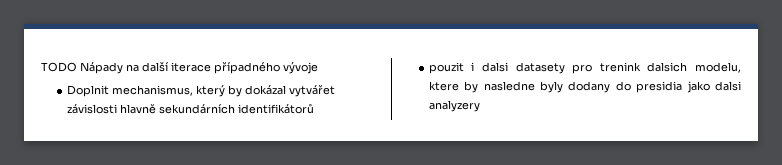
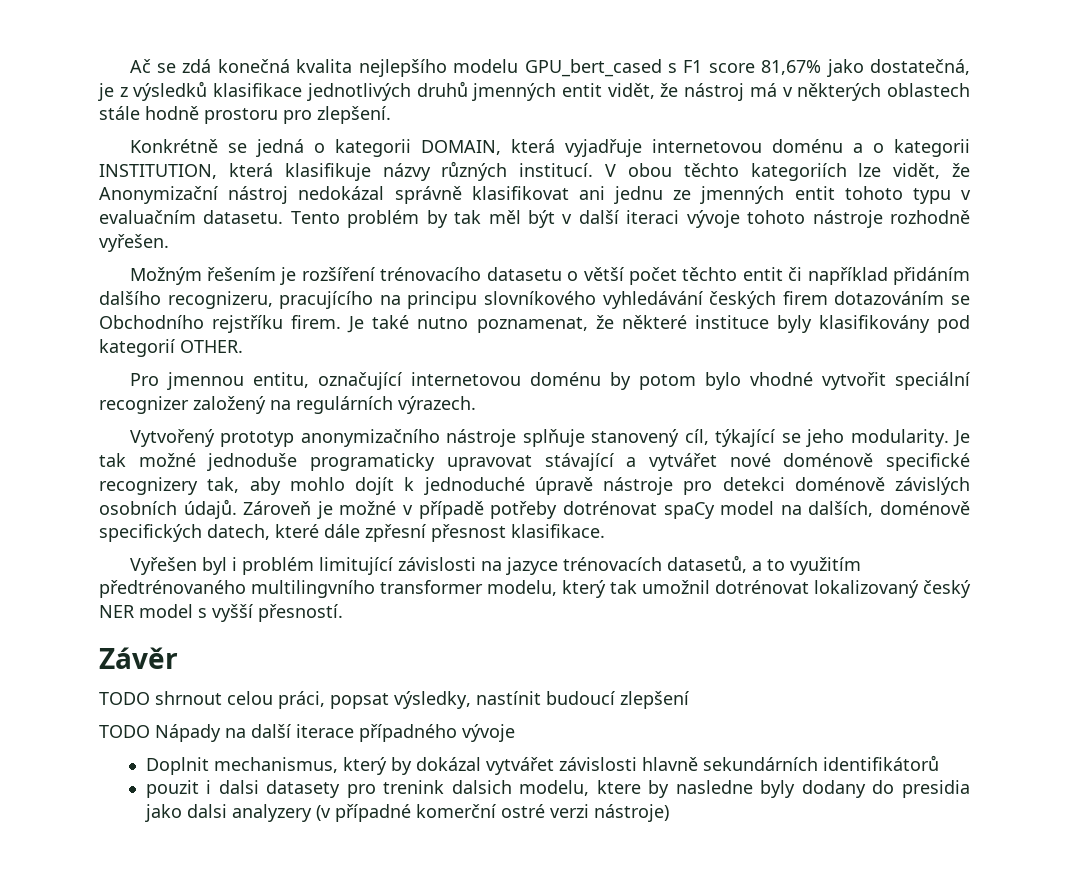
(41, 67) none -> [129,59,970,77] [98,81,970,101] [99,106,391,124] [129,139,970,157] [99,161,971,181] [99,186,971,204] [99,210,971,228] [99,234,169,252] [129,267,970,285] [99,291,971,309] [99,315,971,333] [99,339,243,357] [129,372,971,390] [99,396,476,414] [129,429,970,447] [99,453,971,471] [99,477,970,495] [99,499,971,519] [99,524,605,542] [129,555,861,575] [99,580,971,598] [99,604,343,622] [99,647,178,669] [99,691,689,709] Ač se zdá konečná kvalita nejlepšího modelu GPU_bert_cased s F1 score 81,67% jako dostatečná, je z výsledků klasifikace jednotlivých druhů jmenných entit vidět, že nástroj má v některých oblastech stále hodně prostoru pro zlepšení. // Konkrétně se jedná o kategorii DOMAIN, která vyjadřuje internetovou doménu a o kategorii INSTITUTION, která klasifikuje názvy různých institucí. V obou těchto kategoriích lze vidět, že Anonymizační nástroj nedokázal správně klasifikovat ani jednu ze jmenných entit tohoto typu v evaluačním datasetu. Tento problém by tak měl být v další iteraci vývoje tohoto nástroje rozhodně vyřešen. // Možným řešením je rozšíření trénovacího datasetu o větší počet těchto entit či například přidáním dalšího recognizeru, pracujícího na principu slovníkového vyhledávání českých firem dotazováním se Obchodního rejstříku firem. Je také nutno poznamenat, že některé instituce byly klasifikovány pod kategorií OTHER. // Pro jmennou entitu, označující internetovou doménu by potom bylo vhodné vytvořit speciální recognizer založený na regulárních výrazech. // Vytvořený prototyp anonymizačního nástroje splňuje stanovený cíl, týkající se jeho modularity. Je tak možné jednoduše programaticky upravovat stávající a vytvářet nové doménově specifické recognizery tak, aby mohlo dojít k jednoduché úpravě nástroje pro detekci doménově závislých osobních údajů. Zároveň je možné v případě potřeby dotrénovat spaCy model na dalších, doménově specifických datech, které dále zpřesní přesnost klasifikace. // Vyřešen byl i problém limitující závislosti na jazyce trénovacích datasetů, a to využitím předtrénovaného multilingvního transformer modelu, který tak umožnil dotrénovat lokalizovaný český NER model s vyšší přesností. // Závěr // TODO shrnout celou práci, popsat výsledky, nastínit budoucí zlepšení //
(480, 106) none -> [315,804,669,822] (v případné komerční ostré verzi nástroje)

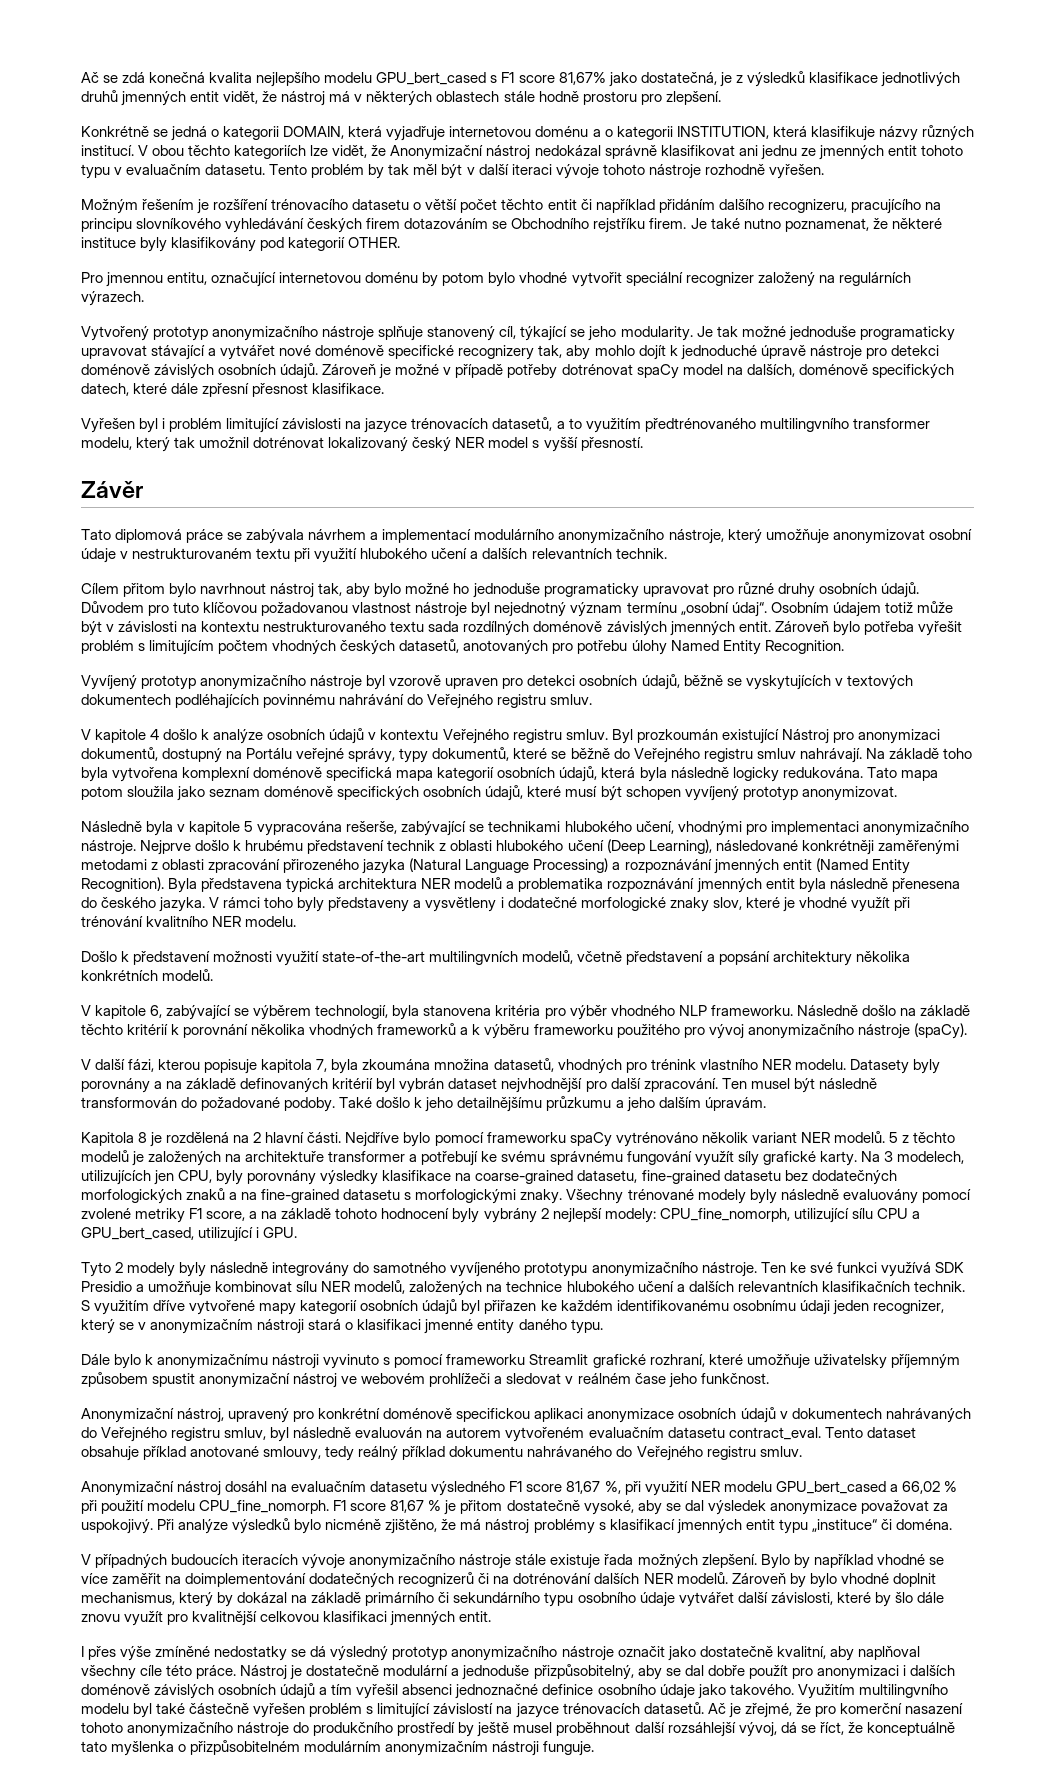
[99,691,689,709] [99,724,515,742] [145,755,939,775] [145,780,970,798] [144,804,669,822] TODO shrnout celou práci, popsat výsledky, nastínit budoucí zlepšení // TODO Nápady na další iterace případného vývoje // Doplnit mechanismus, který by dokázal vytvářet závislosti hlavně sekundárních identifikátorů // pouzit i dalsi datasety pro trenink dalsich modelu, ktere by nasledne byly dodany do presidia jako dalsi analyzery (v případné komerční ostré verzi nástroje) -> [81,529,972,544] [81,548,667,563] [81,582,919,598] [81,601,953,617] [81,621,962,636] [81,639,844,655] [81,674,913,690] [81,694,593,709] [81,728,940,744] [81,747,972,763] [81,766,938,782] [81,785,897,801] [81,821,969,836] [81,839,959,855] [81,858,910,874] [81,877,960,893] [81,897,910,912] [81,916,297,927] [81,950,910,966] [81,969,214,981] [81,1005,970,1020] [81,1023,967,1039] [81,1058,940,1074] [81,1078,877,1093] [81,1096,766,1112] [81,1131,955,1147] [81,1150,964,1166] [81,1170,897,1185] [81,1188,971,1204] [81,1208,920,1223] [81,1227,298,1242] [81,1262,964,1277] [81,1280,965,1296] [81,1299,944,1315] [81,1319,603,1334] [81,1354,960,1369] [81,1372,769,1388] [81,1407,971,1423] [81,1427,916,1442] [81,1446,802,1461] [81,1481,957,1496] [81,1500,948,1515] [81,1518,952,1534] [81,1554,944,1569] [81,1572,936,1588] [81,1592,944,1607] [81,1611,492,1626] [81,1646,920,1661] [81,1664,955,1680] [81,1683,948,1699] [81,1702,963,1718] [81,1722,955,1737] [81,1740,595,1756] Tato diplomová práce se zabývala návrhem a implementací modulárního anonymizačního nástroje, který umožňuje anonymizovat osobní údaje v nestrukturovaném textu při využití hlubokého učení a dalších relevantních technik. // Cílem přitom bylo navrhnout nástroj tak, aby bylo možné ho jednoduše programaticky upravovat pro různé druhy osobních údajů. Důvodem pro tuto klíčovou požadovanou vlastnost nástroje byl nejednotný význam termínu „osobní údaj“. Osobním údajem totiž může být v závislosti na kontextu nestrukturovaného textu sada rozdílných doménově závislých jmenných entit. Zároveň bylo potřeba vyřešit problém s limitujícím počtem vhodných českých datasetů, anotovaných pro potřebu úlohy Named Entity Recognition. // Vyvíjený prototyp anonymizačního nástroje byl vzorově upraven pro detekci osobních údajů, běžně se vyskytujících v textových dokumentech podléhajících povinnému nahrávání do Veřejného registru smluv. // V kapitole 4 došlo k analýze osobních údajů v kontextu Veřejného registru smluv. Byl prozkoumán existující Nástroj pro anonymizaci dokumentů, dostupný na Portálu veřejné správy, typy dokumentů, které se běžně do Veřejného registru smluv nahrávají. Na základě toho byla vytvořena komplexní doménově specifická mapa kategorií osobních údajů, která byla následně logicky redukována. Tato mapa potom sloužila jako seznam doménově specifických osobních údajů, které musí být schopen vyvíjený prototyp anonymizovat. // Následně byla v kapitole 5 vypracována rešerše, zabývající se technikami hlubokého učení, vhodnými pro implementaci anonymizačního nástroje. Nejprve došlo k hrubému představení technik z oblasti hlubokého učení (Deep Learning), následované konkrétněji zaměřenými metodami z oblasti zpracování přirozeného jazyka (Natural Language Processing) a rozpoznávání jmenných entit (Named Entity Recognition). Byla představena typická architektura NER modelů a problematika rozpoznávání jmenných entit byla následně přenesena do českého jazyka. V rámci toho byly představeny a vysvětleny i dodatečné morfologické znaky slov, které je vhodné využít při trénování kvalitního NER modelu. // Došlo k představení možnosti využití state-of-the-art multilingvních modelů, včetně představení a popsání architektury několika konkrétních modelů. // V kapitole 6, zabývající se výběrem technologií, byla stanovena kritéria pro výběr vhodného NLP frameworku. Následně došlo na základě těchto kritérií k porovnání několika vhodných frameworků a k výběru frameworku použitého pro vývoj anonymizačního nástroje (spaCy). // V další fázi, kterou popisuje kapitola 7, byla zkoumána množina datasetů, vhodných pro trénink vlastního NER modelu. Datasety byly porovnány a na základě definovaných kritérií byl vybrán dataset nejvhodnější pro další zpracování. Ten musel být následně transformován do požadované podoby. Také došlo k jeho detailnějšímu průzkumu a jeho dalším úpravám. // Kapitola 8 je rozdělená na 2 hlavní části. Nejdříve bylo pomocí frameworku spaCy vytrénováno několik variant NER modelů. 5 z těchto modelů je založených na architektuře transformer a potřebují ke svému správnému fungování využít síly grafické karty. Na 3 modelech, utilizujících jen CPU, byly porovnány výsledky klasifikace na coarse-grained datasetu, fine-grained datasetu bez dodatečných morfologických znaků a na fine-grained datasetu s morfologickými znaky. Všechny trénované modely byly následně evaluovány pomocí zvolené metriky F1 score, a na základě tohoto hodnocení byly vybrány 2 nejlepší modely: CPU_fine_nomorph, utilizující sílu CPU a GPU_bert_cased, utilizující i GPU. // Tyto 2 modely byly následně integrovány do samotného vyvíjeného prototypu anonymizačního nástroje. Ten ke své funkci využívá SDK Presidio a umožňuje kombinovat sílu NER modelů, založených na technice hlubokého učení a dalších relevantních klasifikačních technik. S využitím dříve vytvořené mapy kategorií osobních údajů byl přiřazen ke každém identifikovanému osobnímu údaji jeden recognizer, který se v anonymizačním nástroji stará o klasifikaci jmenné entity daného typu. // Dále bylo k anonymizačnímu nástroji vyvinuto s pomocí frameworku Streamlit grafické rozhraní, které umožňuje uživatelsky příjemným způsobem spustit anonymizační nástroj ve webovém prohlížeči a sledovat v reálném čase jeho funkčnost. // Anonymizační nástroj, upravený pro konkrétní doménově specifickou aplikaci anonymizace osobních údajů v dokumentech nahrávaných do Veřejného registru smluv, byl následně evaluován na autorem vytvořeném evaluačním datasetu contract_eval. Tento dataset obsahuje příklad anotované smlouvy, tedy reálný příklad dokumentu nahrávaného do Veřejného registru smluv. // Anonymizační nástroj dosáhl na evaluačním datasetu výsledného F1 score 81,67 %, při využití NER modelu GPU_bert_cased a 66,02 % při použití modelu CPU_fine_nomorph. F1 score 81,67 % je přitom dostatečně vysoké, aby se dal výsledek anonymizace považovat za uspokojivý. Při analýze výsledků bylo nicméně zjištěno, že má nástroj problémy s klasifikací jmenných entit typu „instituce“ či doména. // V případných budoucích iteracích vývoje anonymizačního nástroje stále existuje řada možných zlepšení. Bylo by například vhodné se více zaměřit na doimplementování dodatečných recognizerů či na dotrénování dalších NER modelů. Zároveň by bylo vhodné doplnit mechanismus, který by dokázal na základě primárního či sekundárního typu osobního údaje vytvářet další závislosti, které by šlo dále znovu využít pro kvalitnější celkovou klasifikaci jmenných entit. // I přes výše zmíněné nedostatky se dá výsledný prototyp anonymizačního nástroje označit jako dostatečně kvalitní, aby naplňoval všechny cíle této práce. Nástroj je dostatečně modulární a jednoduše přizpůsobitelný, aby se dal dobře použít pro anonymizaci i dalších doménově závislých osobních údajů a tím vyřešil absenci jednoznačné definice osobního údaje jako takového. Využitím multilingvního modelu byl také částečně vyřešen problém s limitující závislostí na jazyce trénovacích datasetů. Ač je zřejmé, že pro komerční nasazení tohoto anonymizačního nástroje do produkčního prostředí by ještě musel proběhnout další rozsáhlejší vývoj, dá se říct, že konceptuálně tato myšlenka o přizpůsobitelném modulárním anonymizačním nástroji funguje.

